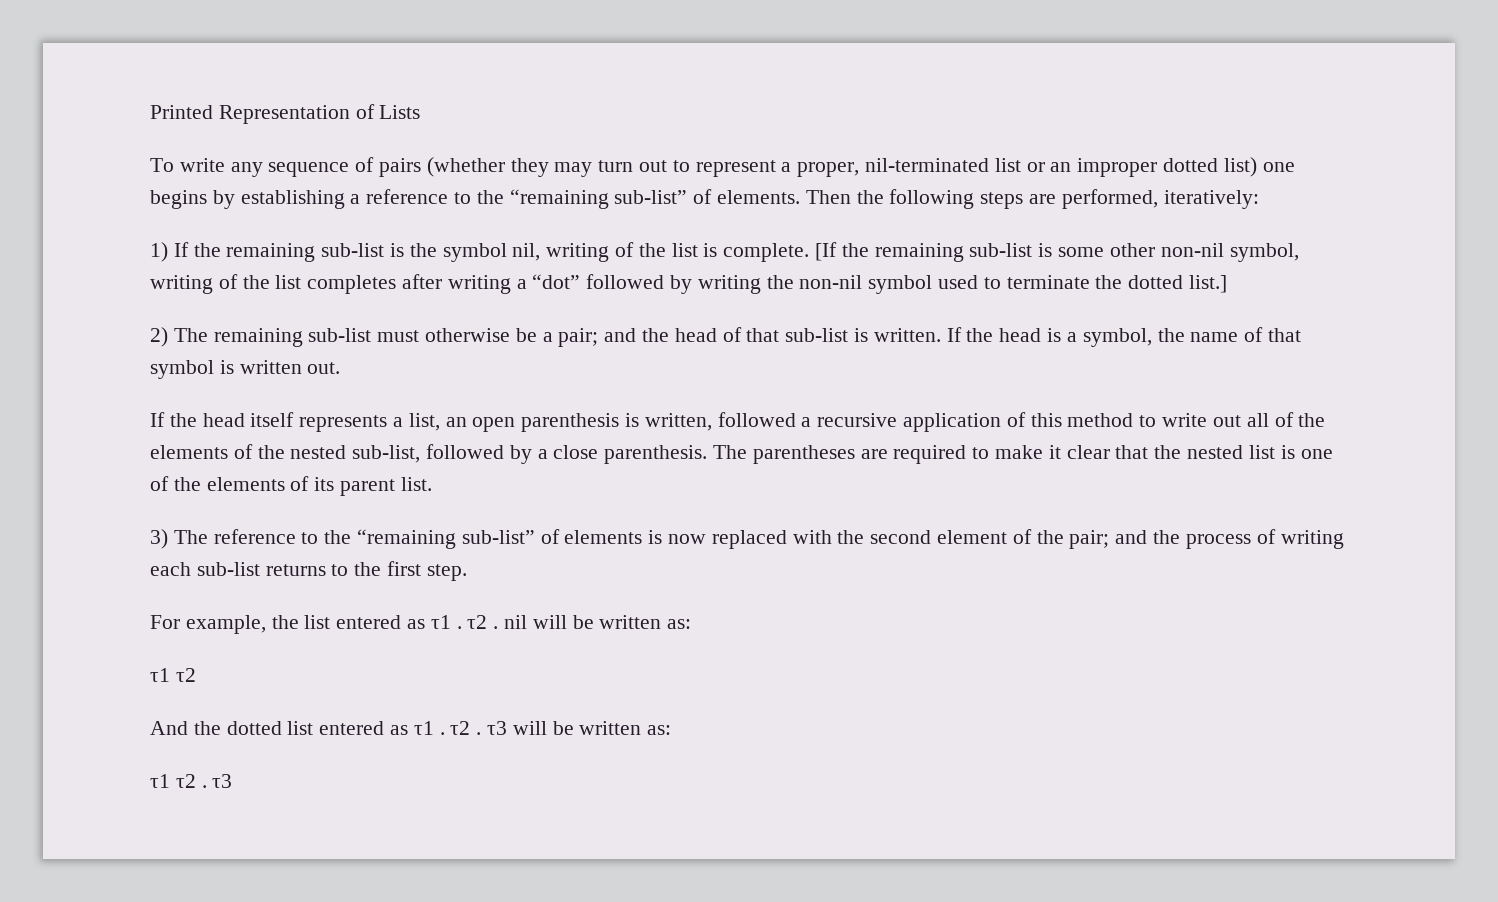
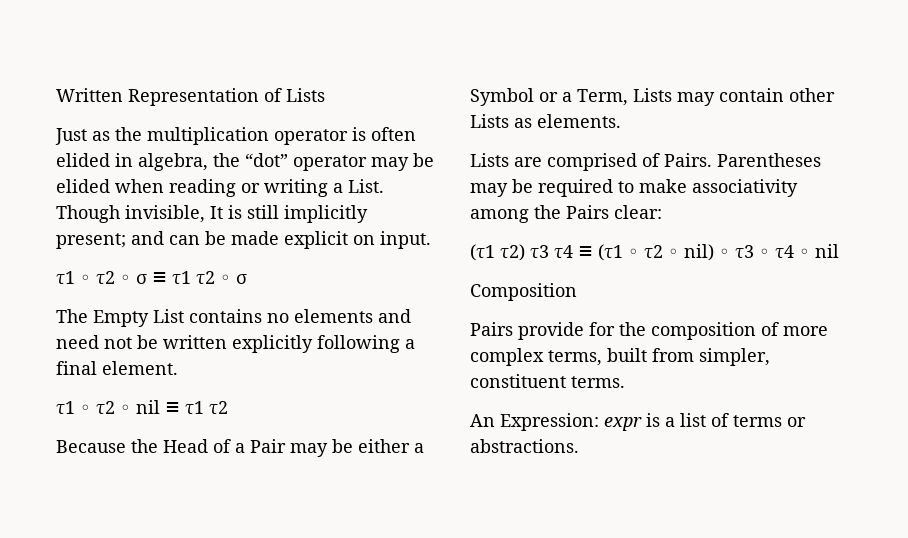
[150,105,213,119] Printed -> [56,88,123,102] Written
[150,157,1295,177] [150,189,1259,209] [150,242,1299,262] [150,274,1228,294] [150,327,1301,347] [150,360,341,379] [150,412,1326,432] [150,444,1333,464] [150,476,432,496] [150,529,1344,549] [150,561,467,581] [150,615,692,634] [150,668,196,682] [150,721,672,735] [150,774,233,788] To write any sequence of pairs (whether they may turn out to represent a proper, nil-terminated list or an improper dotted list) one begins by establishing a reference to the “remaining sub-list” of elements. Then the following steps are performed, iteratively: // 1) If the remaining sub-list is the symbol nil, writing of the list is complete. [If the remaining sub-list is some other non-nil symbol, writing of the list completes after writing a “dot” followed by writing the non-nil symbol used to terminate the dotted list.] // 2) The remaining sub-list must otherwise be a pair; and the head of that sub-list is written. If the head is a symbol, the name of that symbol is written out. // If the head itself represents a list, an open parenthesis is written, followed a recursive application of this method to write out all of the elements of the nested sub-list, followed by a close parenthesis. The parentheses are required to make it clear that the nested list is one of the elements of its parent list. // 3) The reference to the “remaining sub-list” of elements is now replaced with the second element of the pair; and the process of writing each sub-list returns to the first step. // For example, the list entered as τ1 . τ2 . nil will be written as: // τ1 τ2 // And the dotted list entered as τ1 . τ2 . τ3 will be written as: // τ1 τ2 . τ3 -> [55,127,416,145] [56,153,434,171] [56,179,384,197] [56,205,368,223] [56,231,431,249] [56,271,247,284] [56,309,411,327] [56,335,415,353] [56,361,178,375] [56,400,228,414] [56,439,424,457] [470,88,835,106] [470,114,621,128] [470,153,821,171] [470,179,798,197] [470,205,662,223] [470,244,839,261] [470,283,577,301] [470,322,828,340] [470,348,770,366] [470,374,625,388] [470,413,806,431] [470,439,579,453] Just as the multiplication operator is often elided in algebra, the “dot” operator may be elided when reading or writing a List. Though invisible, It is still implicitly present; and can be made explicit on input. // τ1 ◦ τ2 ◦ σ ≡ τ1 τ2 ◦ σ // The Empty List contains no elements and need not be written explicitly following a final element. // τ1 ◦ τ2 ◦ nil ≡ τ1 τ2 // Because the Head of a Pair may be either a Symbol or a Term, Lists may contain other Lists as elements. // Lists are comprised of Pairs. Parentheses may be required to make associativity among the Pairs clear: // (τ1 τ2) τ3 τ4 ≡ (τ1 ◦ τ2 ◦ nil) ◦ τ3 ◦ τ4 ◦ nil // Composition // Pairs provide for the composition of more complex terms, built from simpler, constituent terms. // An Expression: expr is a list of terms or abstractions.

